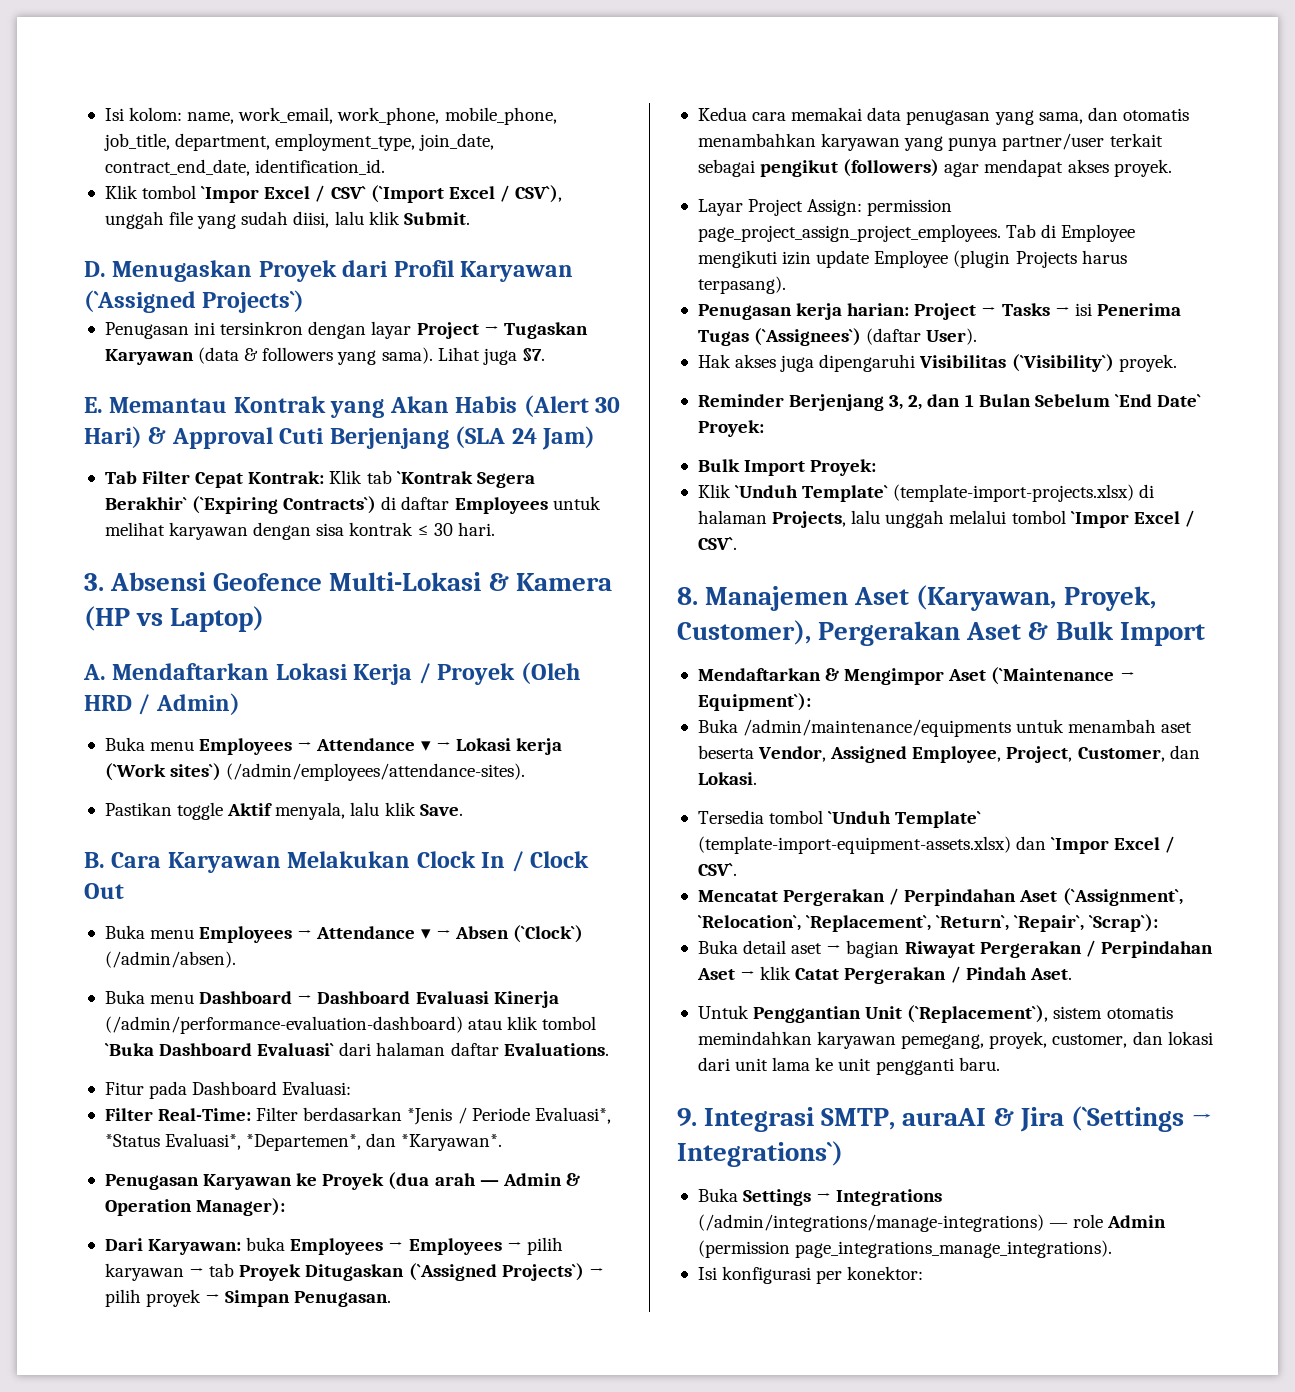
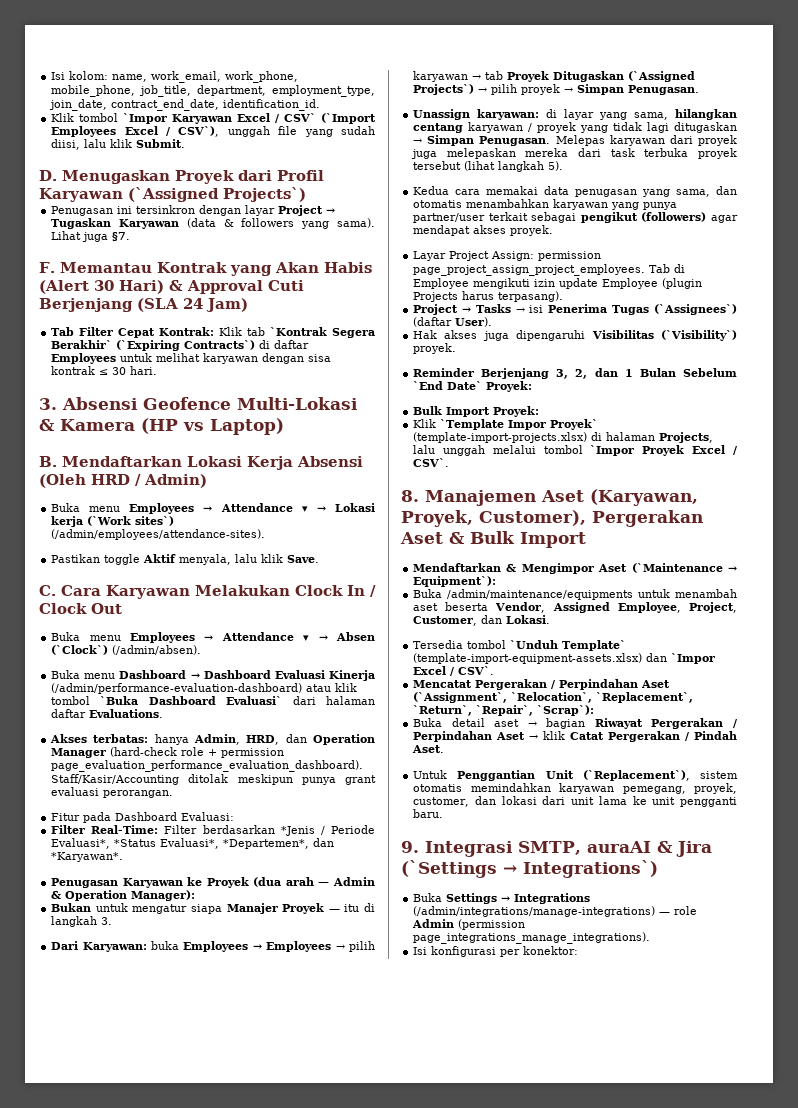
(260, 194) none -> [172,114,233,124] Karyawan
(444, 194) none -> [51,126,117,137] Employees
[84,397,103,413] E. -> [39,262,55,273] F.
[83,664,106,680] A. -> [39,456,57,467] B.
[418,663,516,685] / Proyek -> [297,456,363,467] Absensi
[84,852,105,868] B. -> [39,585,56,596] C.
(609, 1049) none -> [50,734,375,745] [51,747,285,758] [51,760,364,772] [51,774,376,785] [51,787,174,798] // Akses terbatas: hanya Admin, HRD, dan Operation Manager (hard-check role + permission page_evaluation_performance_evaluation_dashboard). Staff/Kasir/Accounting ditolak meskipun punya grant evaluasi perorangan.
(286, 1207) none -> [51,903,376,914] [51,916,113,927] // Bukan untuk mengatur siapa Manajer Proyek — itu di langkah 3.
(392, 1299) none -> [413,109,737,120] [413,122,737,133] [413,135,737,146] [411,148,737,159] [413,161,564,172] // Unassign karyawan: di layar yang sama, hilangkan centang karyawan / proyek yang tidak lagi ditugaskan → Simpan Penugasan. Melepas karyawan dari proyek juga melepaskan mereka dari task terbuka proyek tersebut (lihat langkah 5).
[697,303,910,320] Penugasan kerja harian: -> (564, 296) none
[735,485,889,502] `Unduh Template` -> [440,419,599,430] `Template Impor Proyek`
(1129, 519) none -> [642,445,685,456] Proyek

